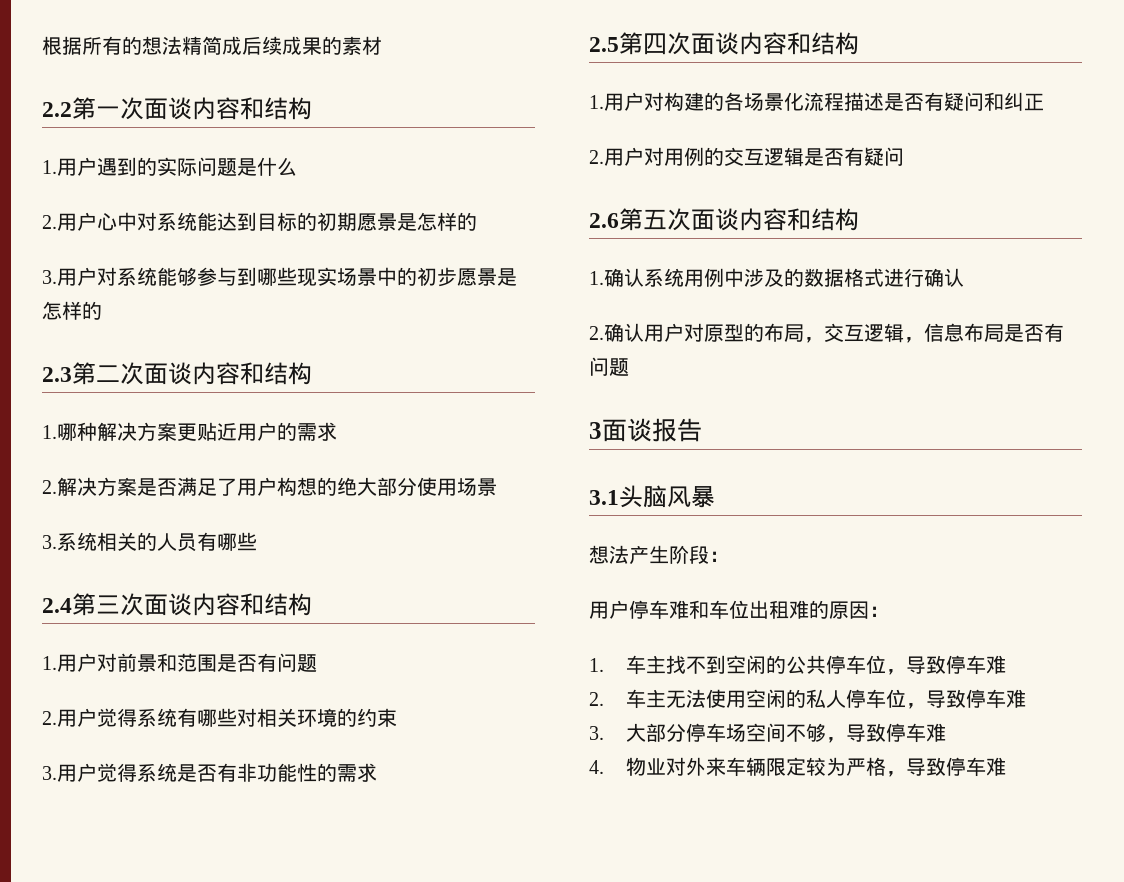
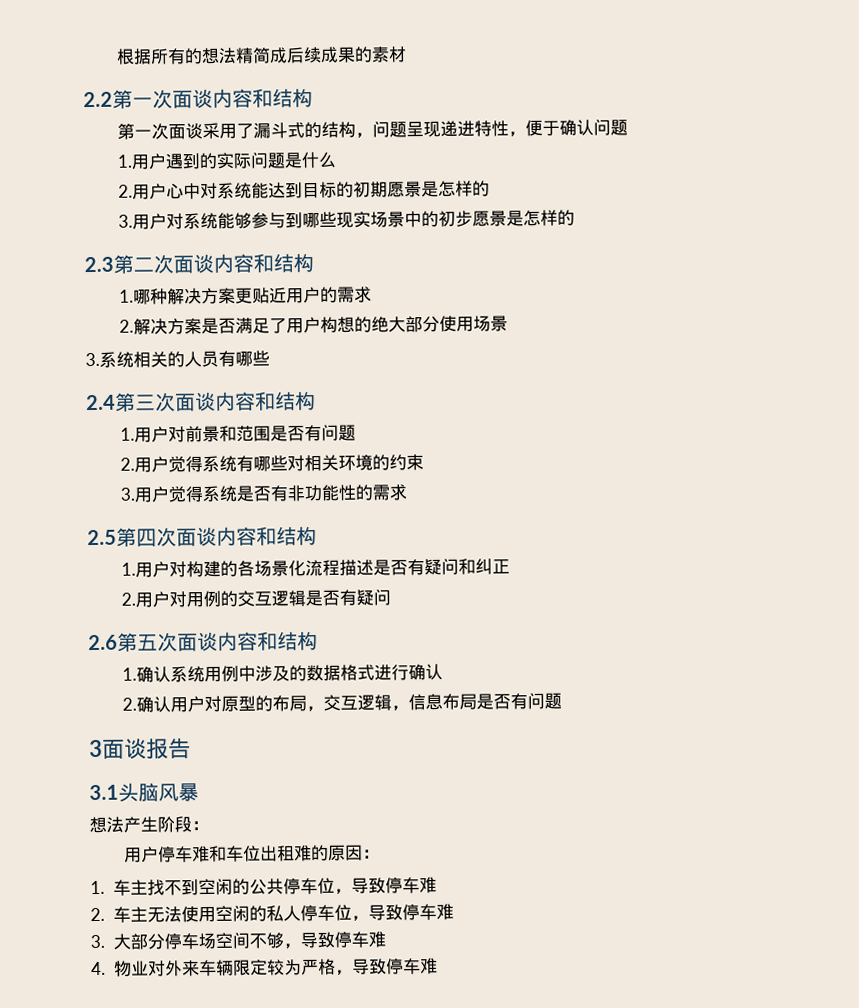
(312, 108) none -> [116,119,628,140] // 第一次面谈采用了漏斗式的结构，问题呈现递进特性，便于确认问题

